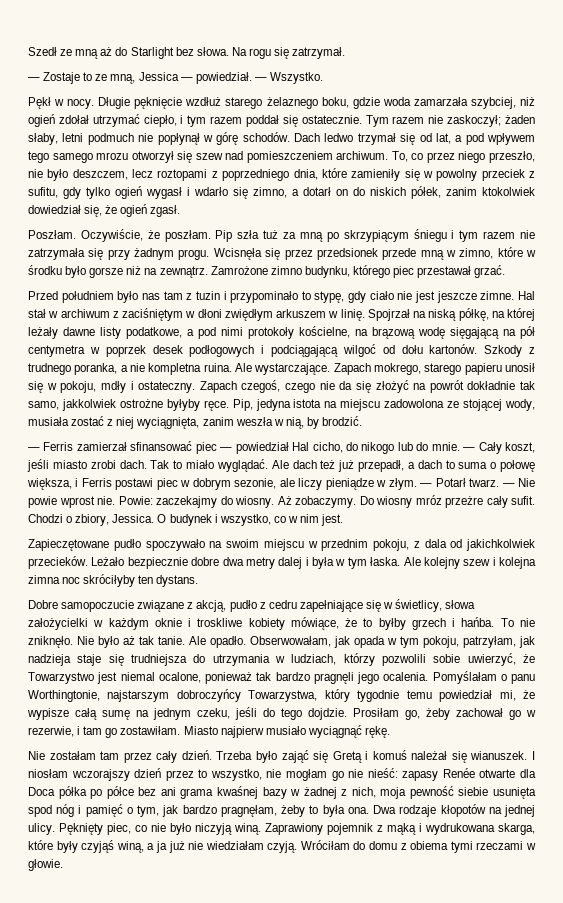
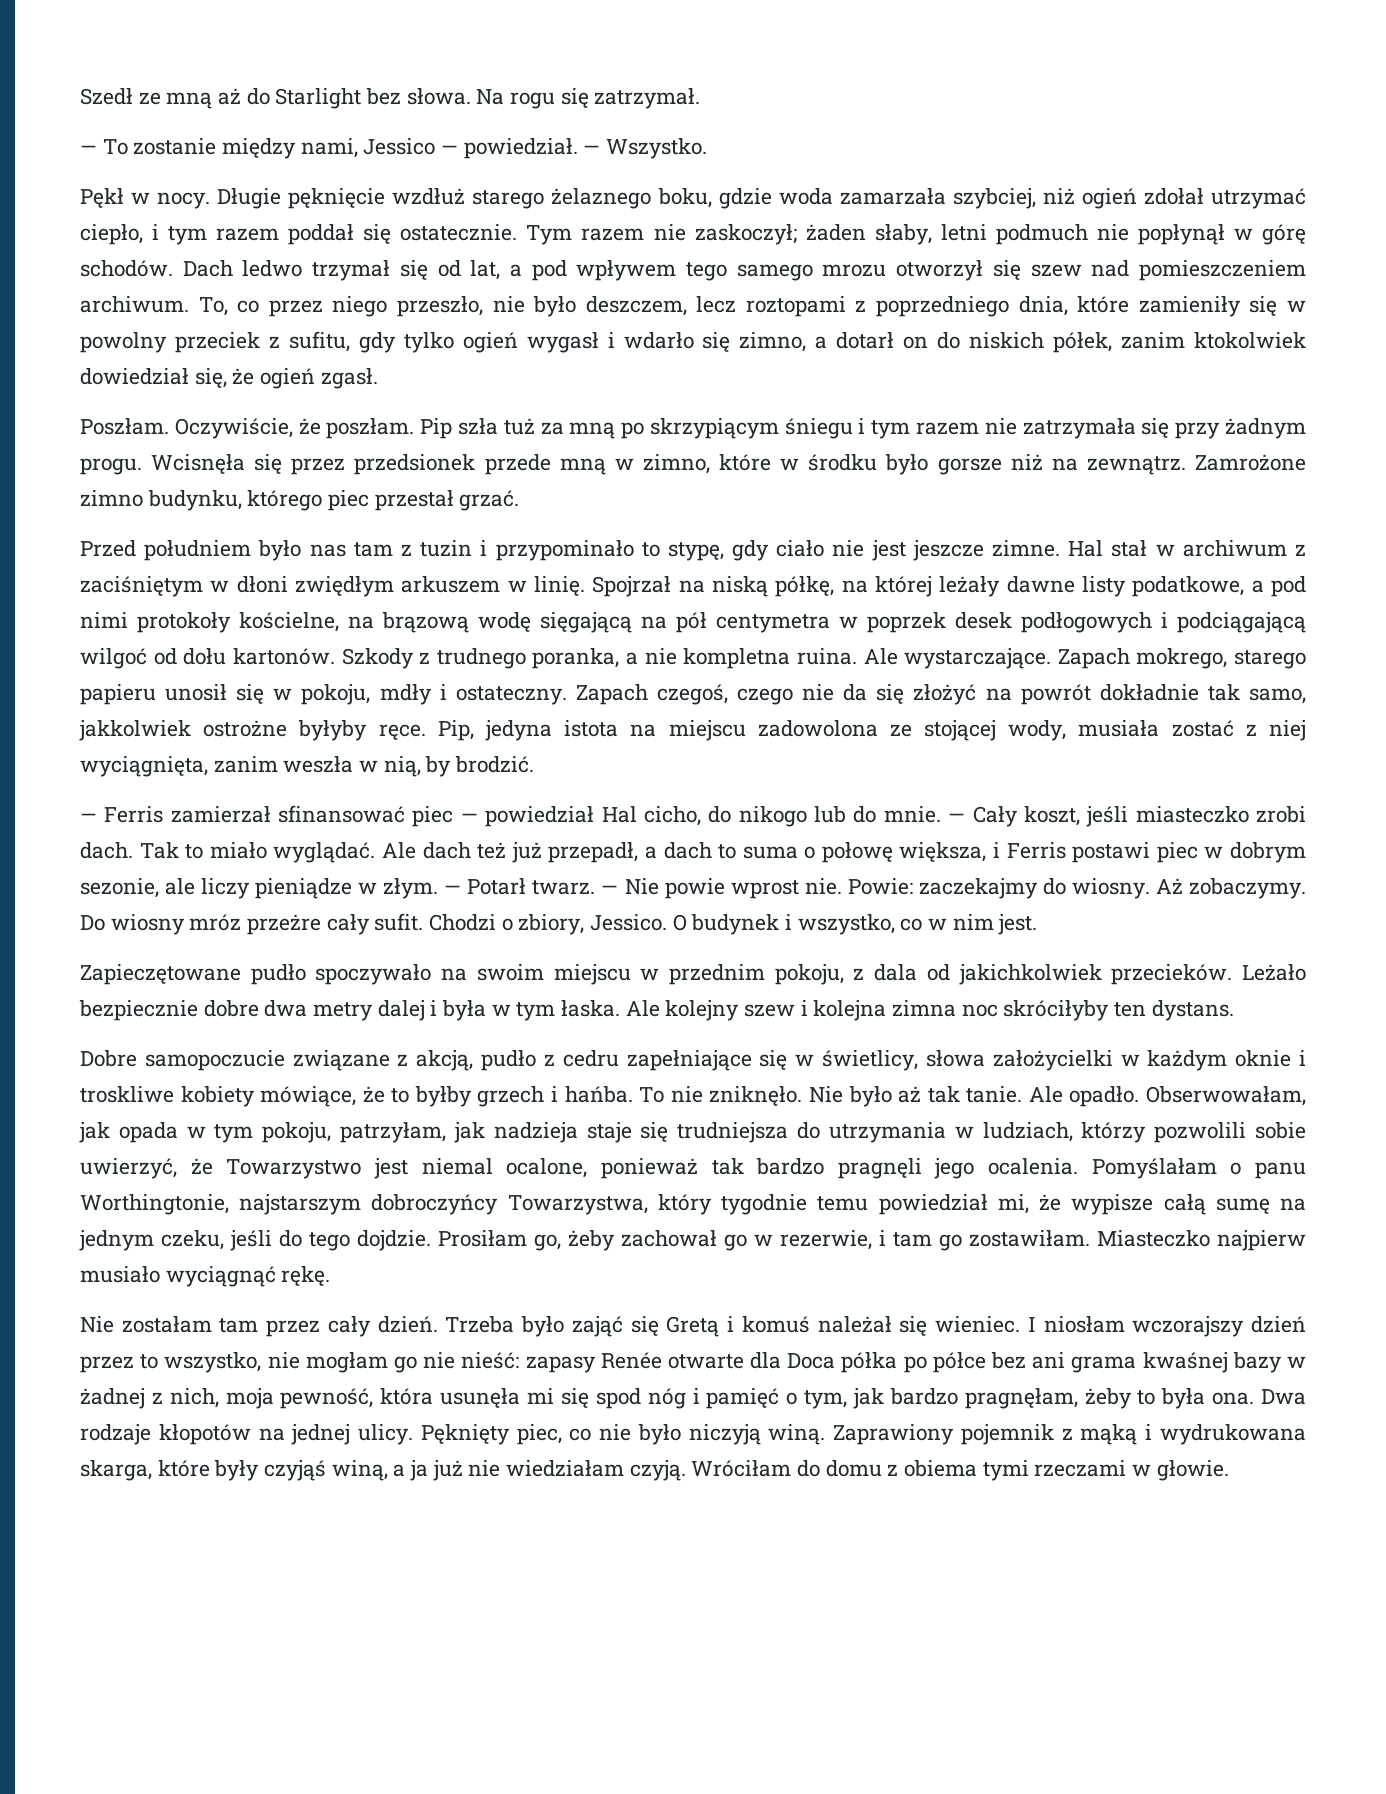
[43,72,179,84] Zostaje to ze mną, Jessica -> [102,138,436,159] To zostanie między nami, Jessico
[417,266,472,278] przestawał -> [374,490,454,511] przestał
[52,460,87,469] miasto -> [1135,806,1249,823] miasteczko
[112,514,155,523] Jessica. -> [590,914,668,931] Jessico.
[183,726,218,735] Miasto -> [1097,1230,1210,1247] Miasteczko
[470,751,528,760] wianuszek. -> [935,1316,1021,1333] wieniec.
[409,786,536,799] pewność siebie usunięta -> [280,1388,589,1409] pewność, która usunęła mi się

